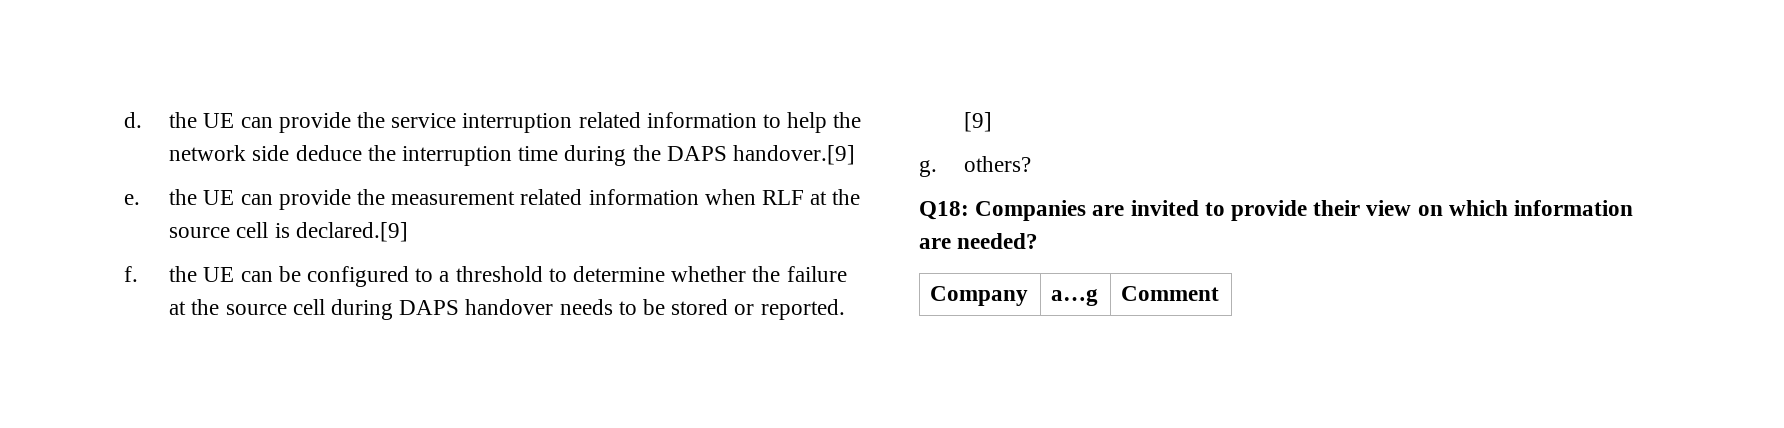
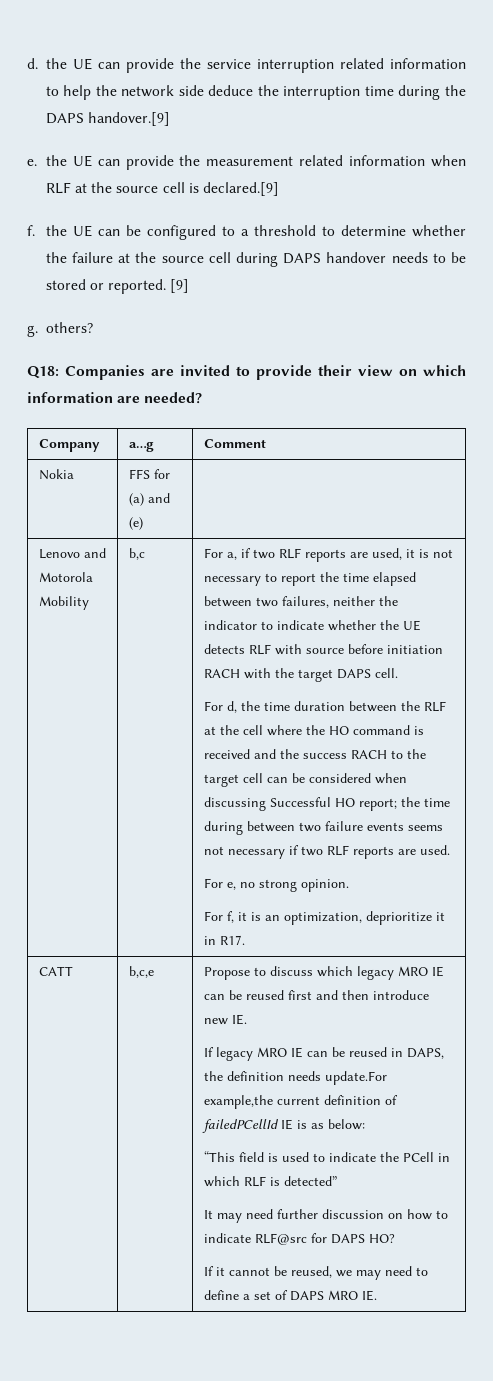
(1220, 293) none -> [38,469,74,480] [128,469,170,479] [128,493,170,506] [128,517,143,530] [38,548,106,559] [38,572,93,582] [38,596,89,610] [128,548,145,560] [203,548,453,562] [203,572,416,586] [203,596,398,608] [203,620,421,631] [203,644,443,655] [203,668,398,682] [203,701,446,713] [203,725,424,736] [203,749,426,759] [203,773,407,787] [203,797,450,811] [203,821,443,835] [203,845,450,859] [203,878,349,892] [203,911,445,925] [203,935,245,945] [38,966,73,976] [128,966,154,978] [203,966,444,980] [203,990,429,1000] [203,1014,247,1025] [203,1047,444,1061] [203,1071,387,1085] [203,1095,398,1109] [201,1119,365,1133] [203,1151,450,1162] [203,1176,337,1187] [203,1209,448,1223] [203,1233,395,1245] [203,1266,428,1280] [203,1290,377,1301] // Nokia | FFS for (a) and (e) | // Lenovo and Motorola Mobility | b,c | For a, if two RLF reports are used, it is not necessary to report the time elapsed between two failures, neither the indicator to indicate whether the UE detects RLF with source before initiation RACH with the target DAPS cell. // For d, the time duration between the RLF at the cell where the HO command is received and the success RACH to the target cell can be considered when discussing Successful HO report; the time during between two failure events seems not necessary if two RLF reports are used. // For e, no strong opinion. // For f, it is an optimization, deprioritize it in R17. // CATT | b,c,e | Propose to discuss which legacy MRO IE can be reused first and then introduce new IE. // If legacy MRO IE can be reused in DAPS, the definition needs update.For example,the current definition of failedPCellId IE is as below: // “This field is used to indicate the PCell in which RLF is detected” // It may need further discussion on how to indicate RLF@src for DAPS HO? // If it cannot be reused, we may need to define a set of DAPS MRO IE.

